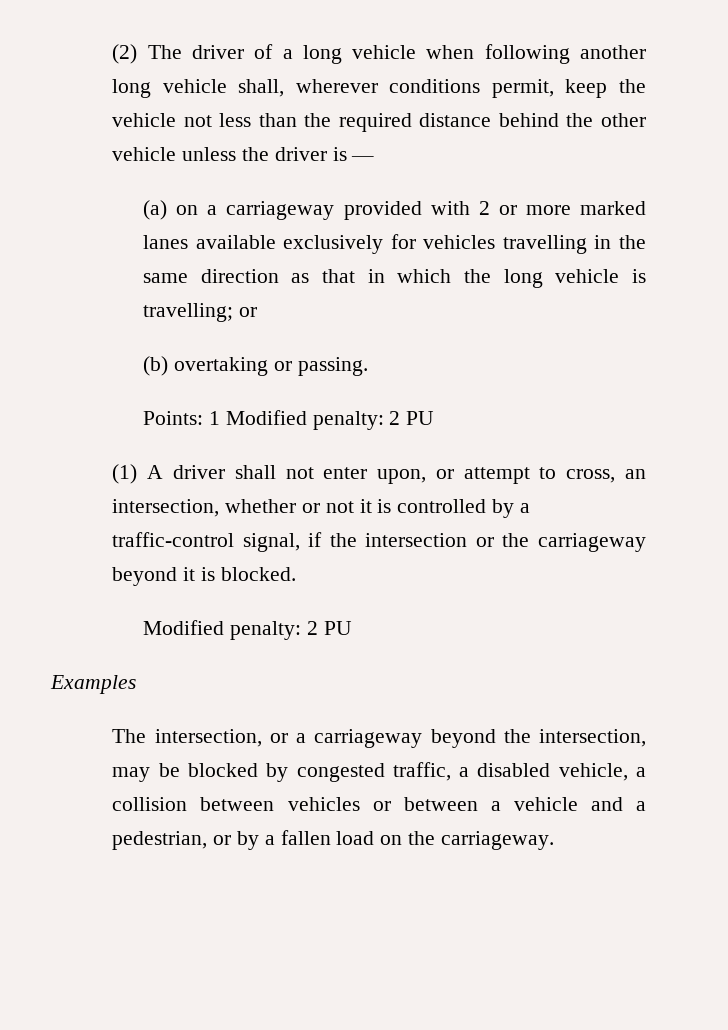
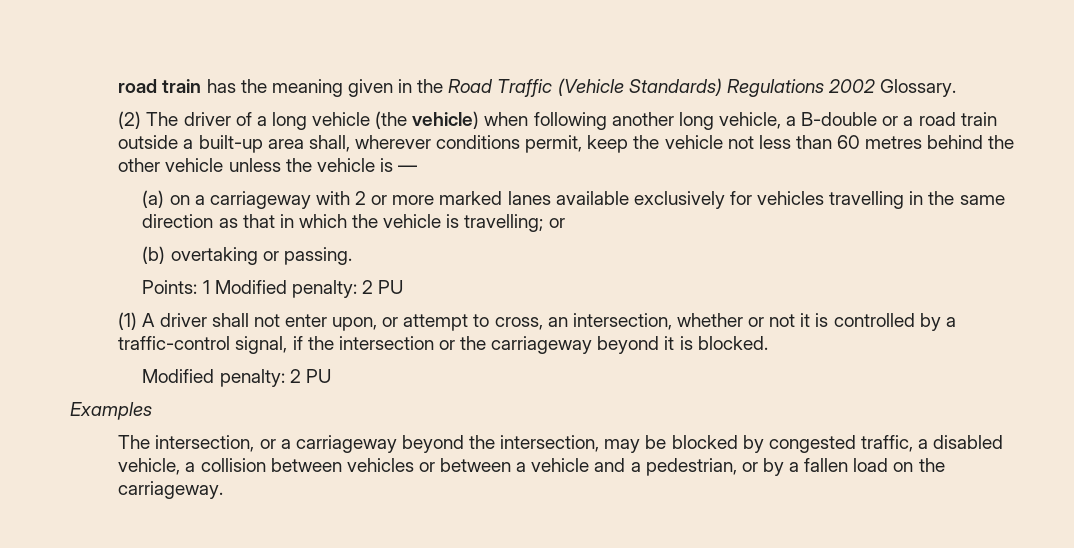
(112, 54) none -> [118,78,957,97] road train has the meaning given in the Road Traffic (Vehicle Standards) Regulations 2002 Glossary. //
(417, 52) none -> [375,111,480,129] (the vehicle)
[162,79,227,93] vehicle -> [718,112,997,129] [118,135,304,153] vehicle, a B-double or a road train outside a built-up area
[304,113,492,132] the required distance -> [837,135,923,149] 60 metres
[274,147,327,161] driver -> [316,158,375,172] vehicle
[343,201,422,220] provided -> (311, 200) none
[503,269,543,288] long -> (379, 221) none

